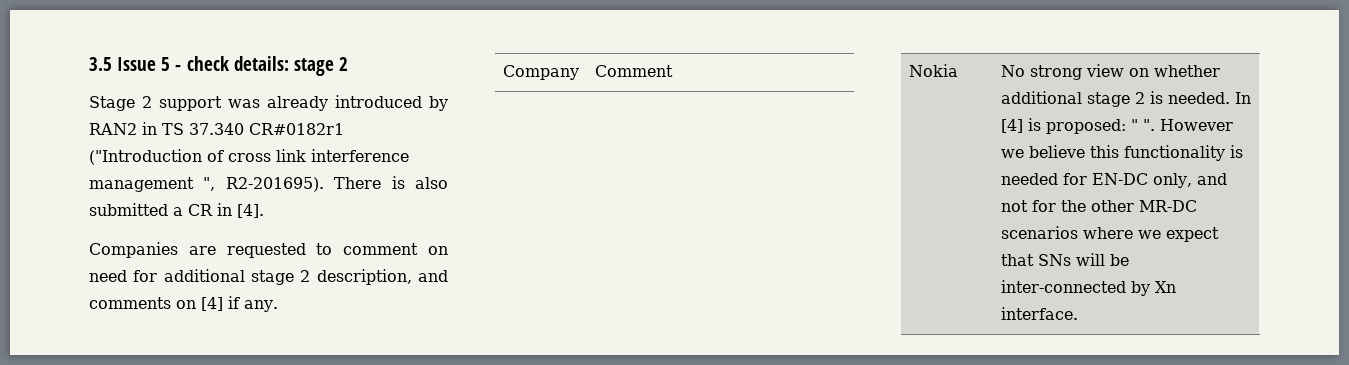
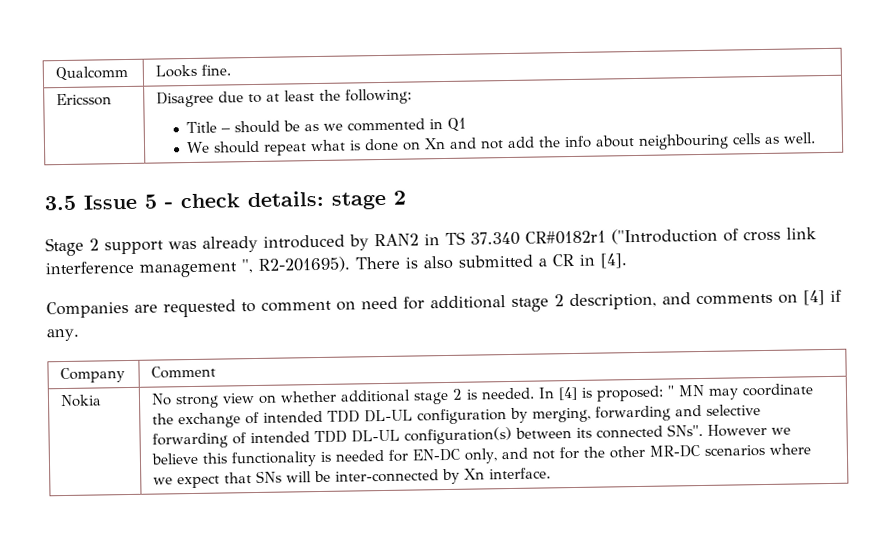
(89, 64) none -> [55,65,129,82] [155,64,232,78] [56,93,113,107] [156,88,413,108] [186,117,467,134] [186,132,817,156] Qualcomm | Looks fine. // Ericsson | Disagree due to at least the following: // Title – should be as we commented in Q1 // We should repeat what is done on Xn and not add the info about neighbouring cells as well. //
[1142,119,1155,131] ". -> [678,383,815,400] [152,404,762,429] [152,423,704,449] MN may coordinate the exchange of intended TDD DL-UL configuration by merging, forwarding and selective forwarding of intended TDD DL-UL configuration(s) between its connected SNs".

